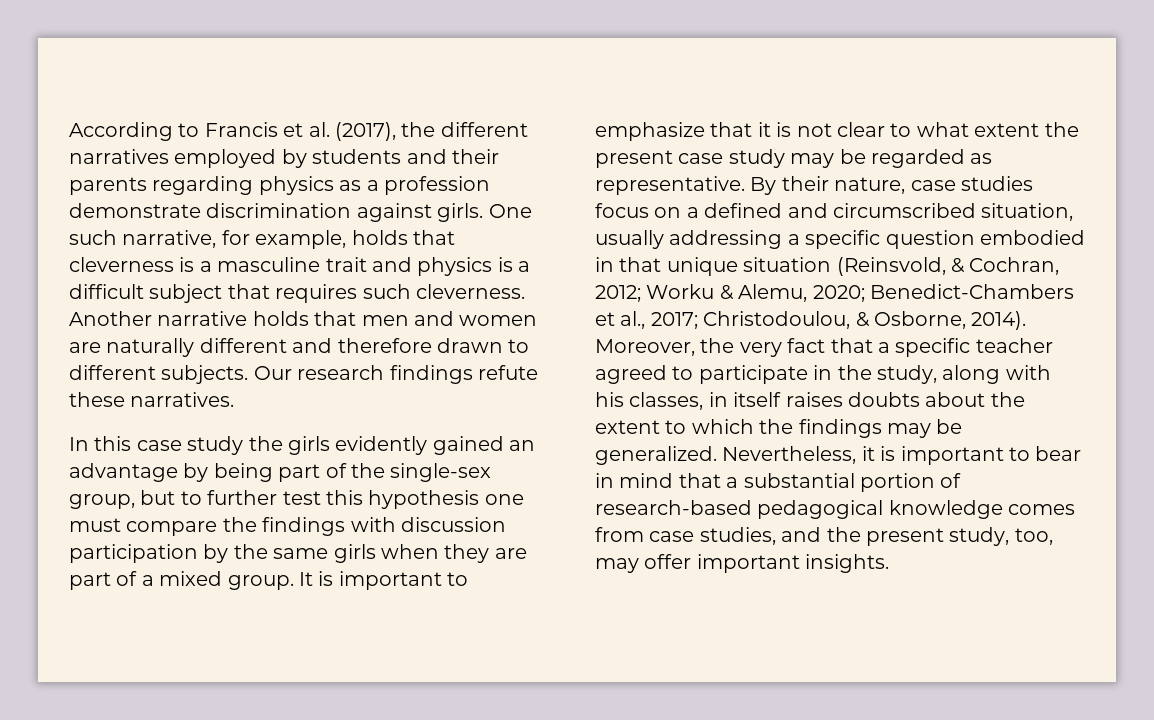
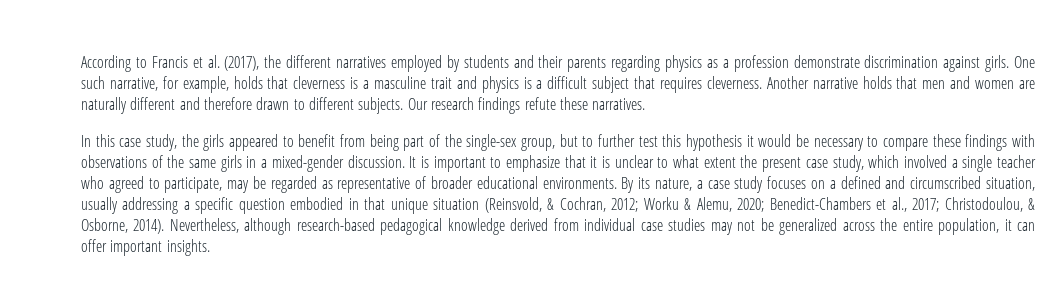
[362,284,411,299] such -> (703, 85) none
[187,436,244,455] study -> [146,134,177,151] study,
[335,436,536,455] [69,463,209,482] evidently gained an advantage by -> [229,134,365,151] appeared to benefit from
[484,494,524,505] [69,517,506,536] [69,544,527,563] [69,571,294,590] one must compare the findings with discussion participation by the same girls when they are part of a mixed group. -> [746,134,1035,151] [81,155,405,172] it would be necessary to compare these findings with observations of the same girls in a mixed-gender discussion.
[796,122,885,137] not clear -> [614,155,654,168] unclear
[728,149,993,168] [595,176,1033,195] [595,203,649,218] study may be regarded as representative. By their nature, case studies focus -> [832,155,1037,172] [81,176,807,193] study, which involved a single teacher who agreed to participate, may be regarded as representative of broader educational environments. By its nature, a case study focuses
[595,338,1053,357] [595,365,1051,384] [595,392,1025,410] [595,419,963,438] [595,446,1082,465] [595,473,962,492] [595,500,1076,519] [595,527,1053,546] [595,558,639,573] Moreover, the very fact that a specific teacher agreed to participate in the study, along with his classes, in itself raises doubts about the extent to which the findings may be generalized. Nevertheless, it is important to bear in mind that a substantial portion of research-based pedagogical knowledge comes from case studies, and the present study, too, may -> [169,218,1035,235] Nevertheless, although research-based pedagogical knowledge derived from individual case studies may not be generalized across the entire population, it can

